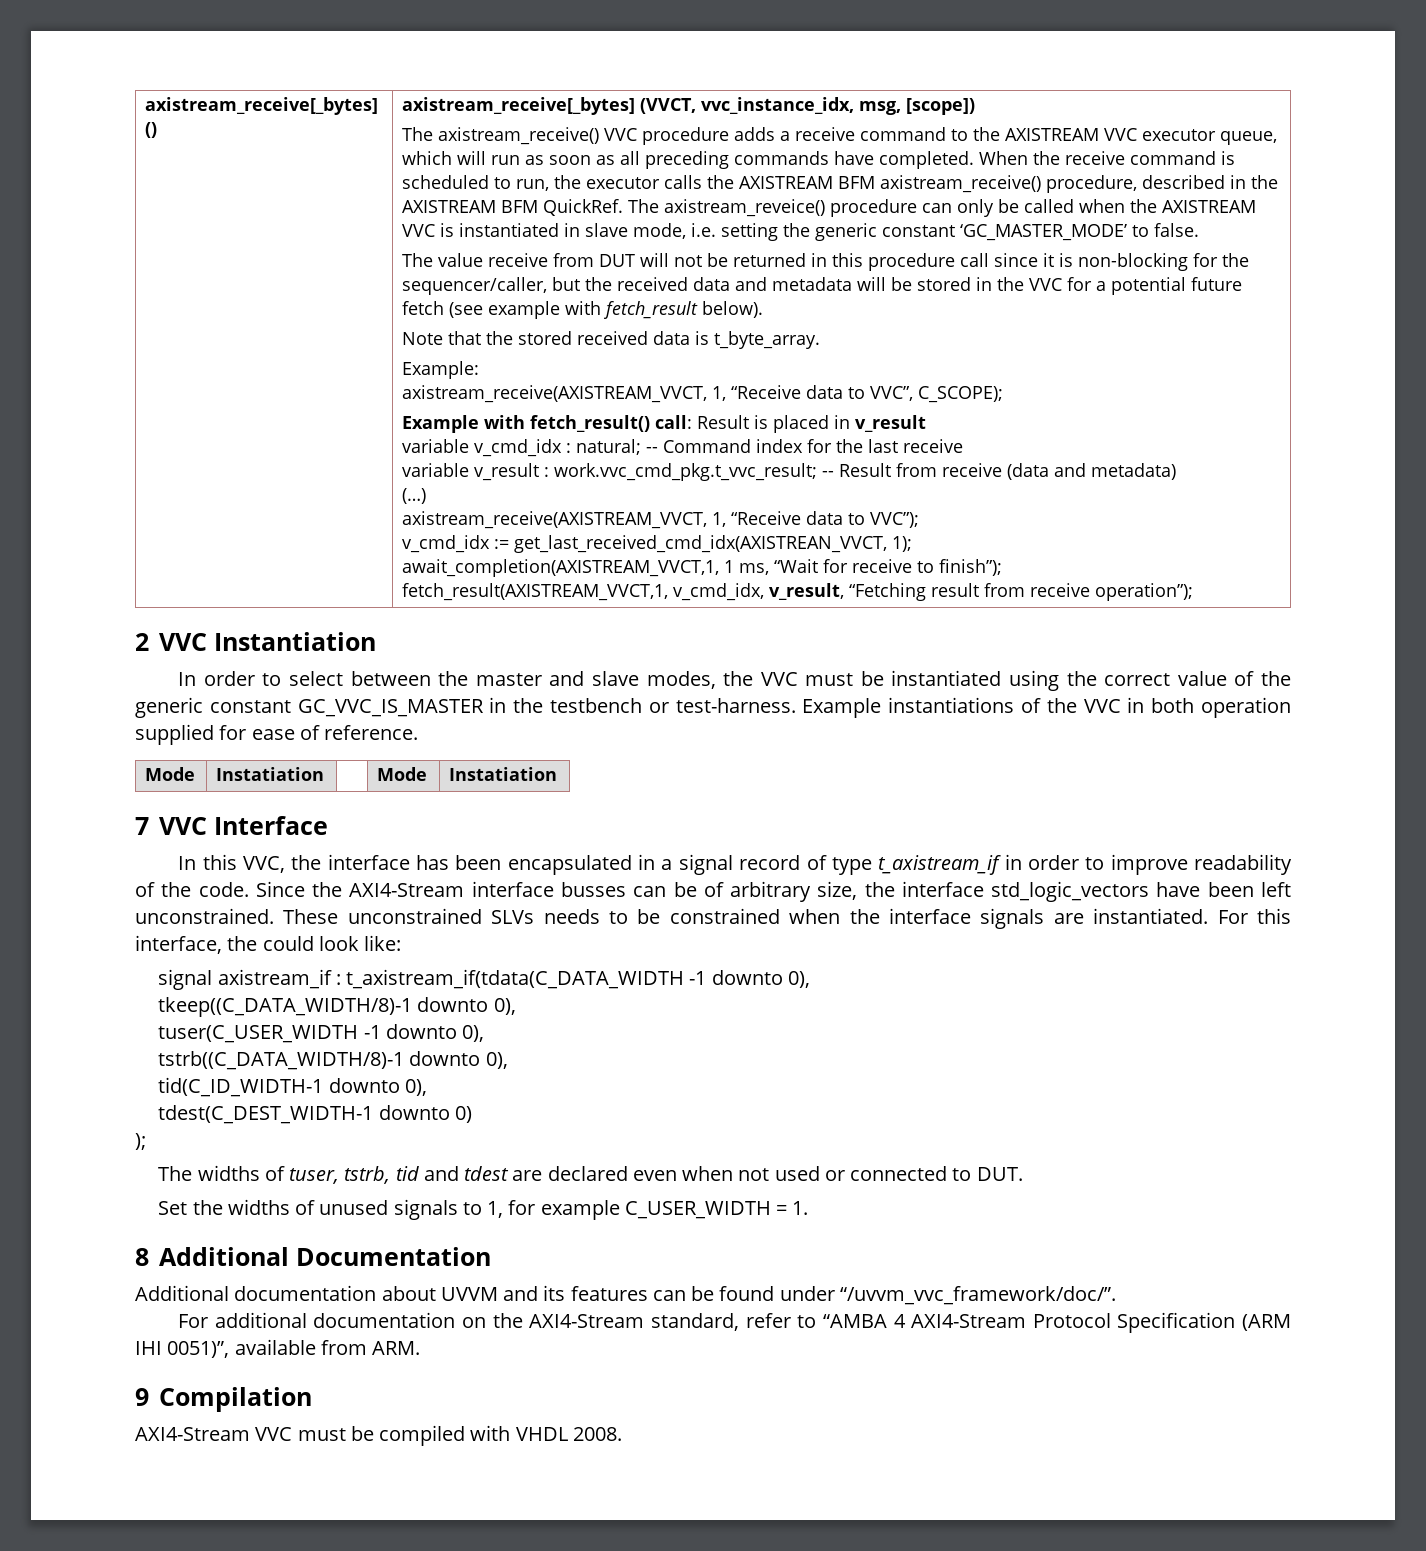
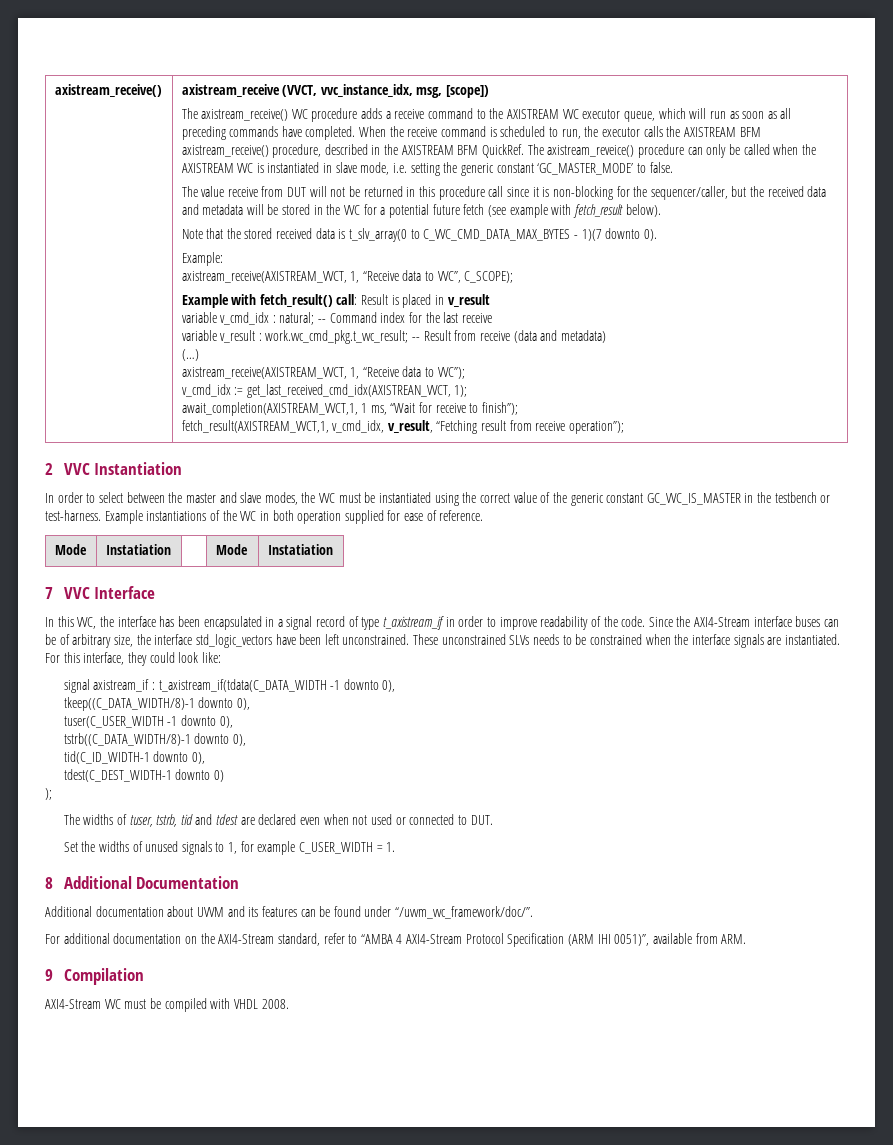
[145,97,379,115] [145,122,158,138] [402,97,636,115] axistream_receive[_bytes] () | axistream_receive[_bytes] -> [54,84,162,97] [181,84,280,97] axistream_receive() | axistream_receive
[714,331,821,349] t_byte_array. -> [349,228,657,242] t_slv_array(0 to C_VVC_CMD_DATA_MAX_BYTES - 1)(7 downto 0).
[560,882,626,897] busses -> [795,616,821,627] buses
[227,936,258,951] the -> [127,652,147,666] they

